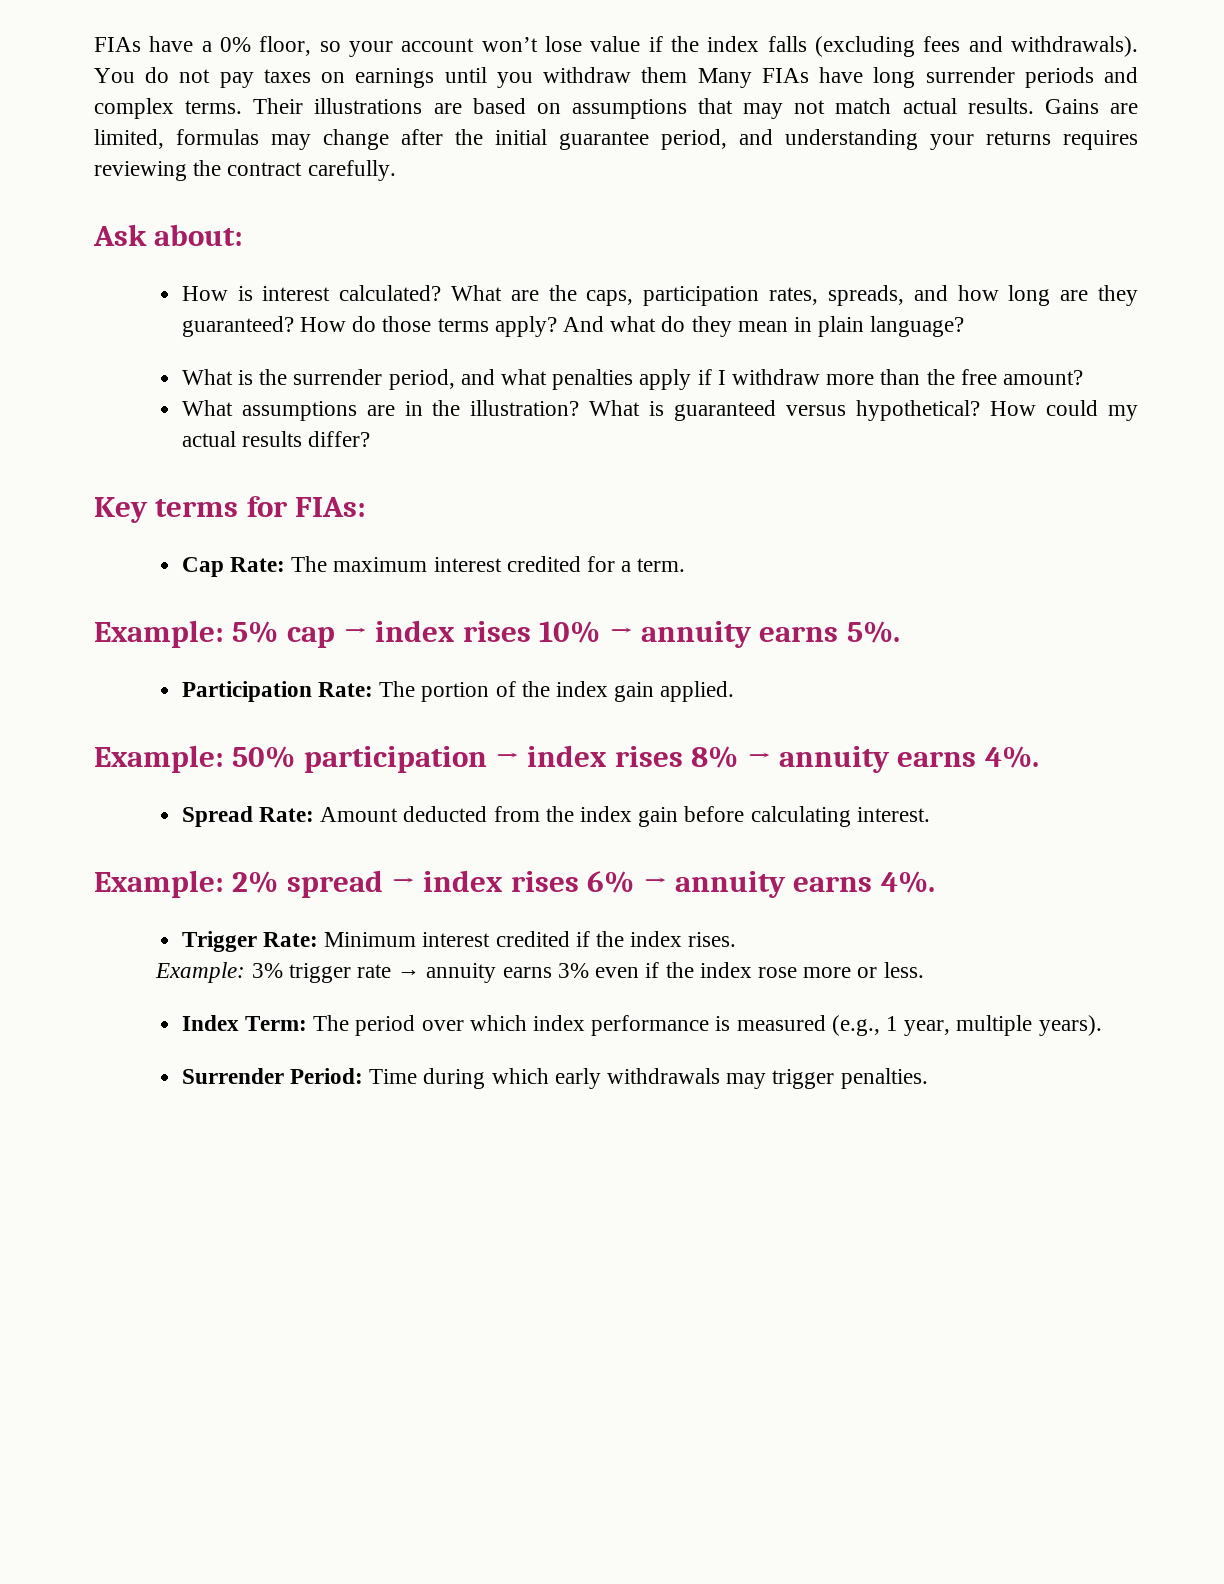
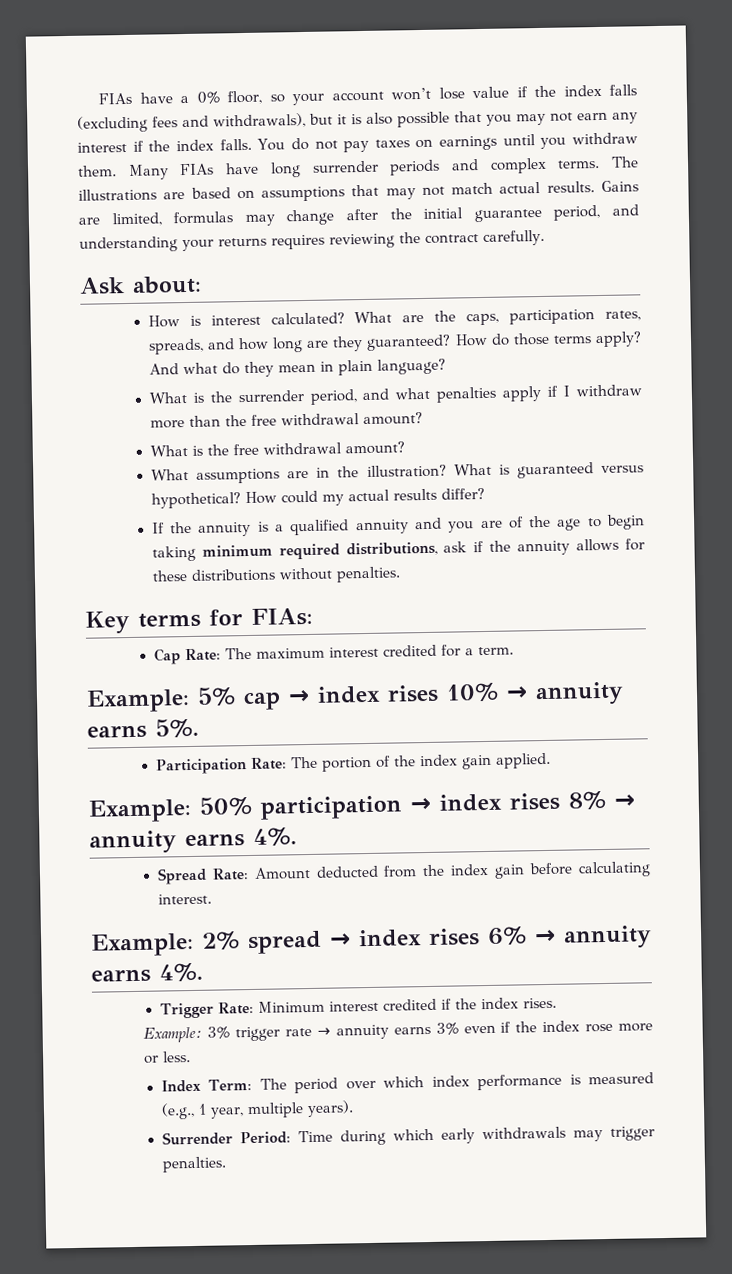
[1011,36,1139,57] withdrawals). -> [213,110,638,129] [77,138,252,153] withdrawals), but it is also possible that you may not earn any interest if the index falls.
[641,67,688,83] them -> [77,165,117,177] them.
[253,98,304,114] Their -> [611,156,639,168] The
(997, 377) none -> [280,412,423,426] [149,442,342,457] withdrawal amount? // What is the free withdrawal
(371, 439) none -> [151,514,645,537] [151,538,646,562] [151,566,401,583] // If the annuity is a qualified annuity and you are of the age to begin taking minimum required distributions, ask if the annuity allows for these distributions without penalties.

